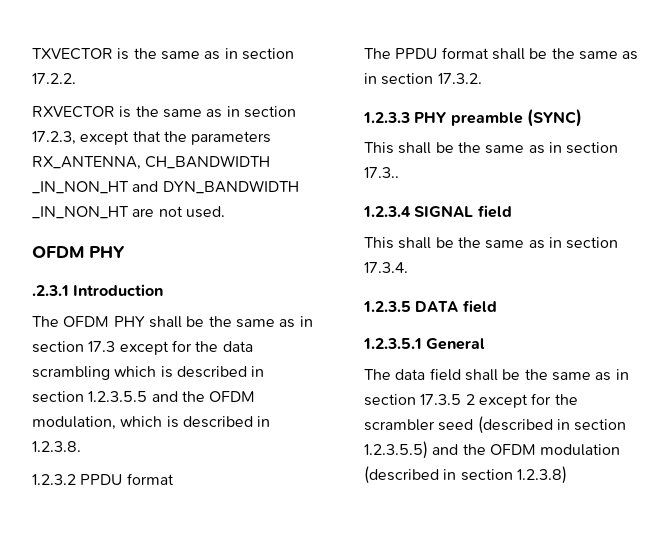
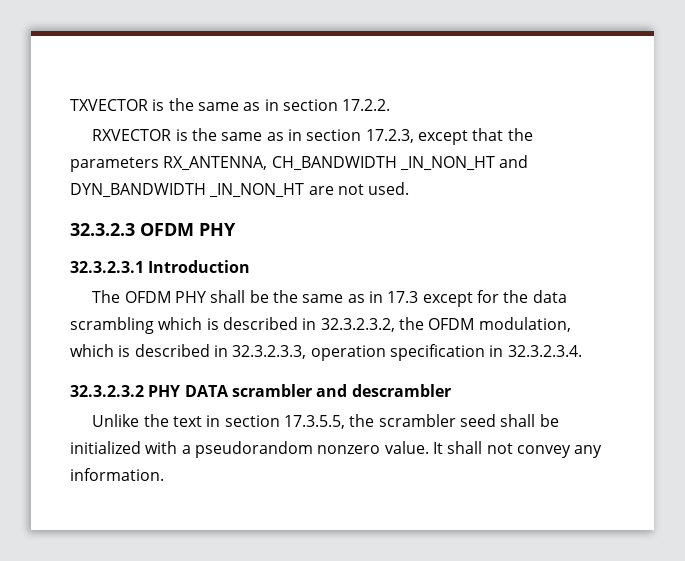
(225, 212) none -> [70,223,135,236] 32.3.2.3
[32,285,69,296] .2.3.1 -> [70,261,144,273] 32.3.2.3.1
[32,341,84,353] section -> (383, 297) none
[32,391,178,403] section 1.2.3.5.5 and -> [320,318,395,332] 32.3.2.3.2,
[32,441,81,452] [32,473,174,485] [364,47,639,60] [364,73,482,85] [363,109,582,127] [364,142,619,154] [364,167,399,178] [363,205,512,218] [364,237,619,249] [364,262,408,273] [363,300,497,313] [363,338,486,350] [364,368,629,381] [364,393,578,408] [364,416,627,434] [364,441,621,459] [364,466,567,484] 1.2.3.8. // 1.2.3.2 PPDU format // The PPDU format shall be the same as in section 17.3.2. // 1.2.3.3 PHY preamble (SYNC) // This shall be the same as in section 17.3.. // 1.2.3.4 SIGNAL field // This shall be the same as in section 17.3.4. // 1.2.3.5 DATA field // 1.2.3.5.1 General // The data field shall be the same as in section 17.3.5 2 except for the scrambler seed (described in section 1.2.3.5.5) and the OFDM modulation (described in section 1.2.3.8) -> [232,344,582,361] [70,384,451,397] [92,414,559,429] [70,441,603,458] [70,468,164,481] 32.3.2.3.3, operation specification in 32.3.2.3.4. // 32.3.2.3.2 PHY DATA scrambler and descrambler // Unlike the text in section 17.3.5.5, the scrambler seed shall be initialized with a pseudorandom nonzero value. It shall not convey any information.

